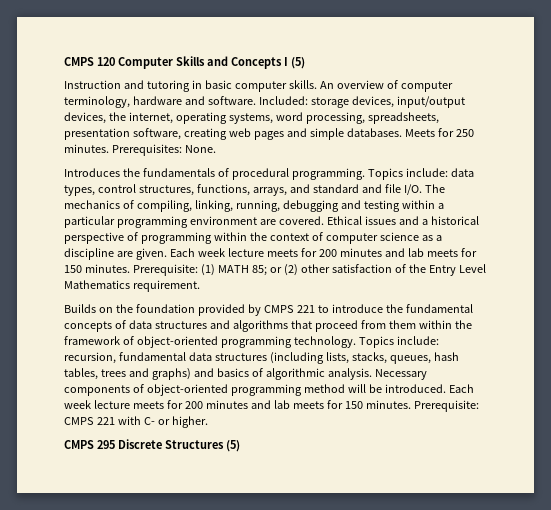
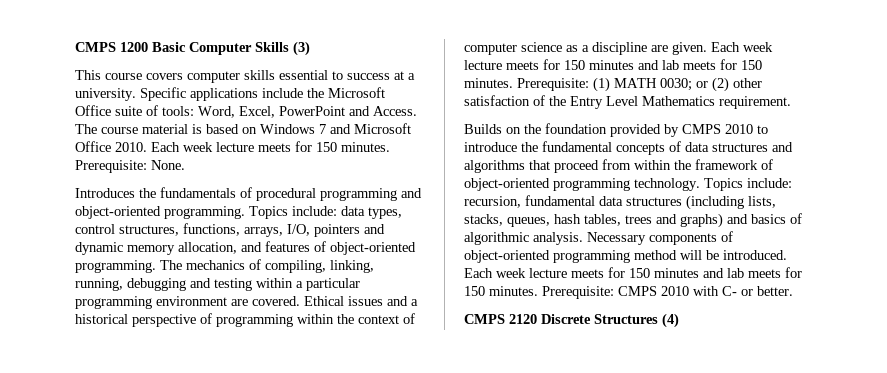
[64,56,305,69] [64,80,453,92] [64,96,465,108] [64,112,439,124] [64,128,474,140] [64,144,182,156] CMPS 120 Computer Skills and Concepts I (5) // Instruction and tutoring in basic computer skills. An overview of computer terminology, hardware and software. Included: storage devices, input/output devices, the internet, operating systems, word processing, spreadsheets, presentation software, creating web pages and simple databases. Meets for 250 minutes. Prerequisites: -> [75,41,310,56] [75,70,415,83] [75,87,385,101] [75,105,417,118] [75,123,411,134] [75,141,390,152] [75,160,147,173] CMPS 1200 Basic Computer Skills (3) // This course covers computer skills essential to success at a university. Specific applications include the Microsoft Office suite of tools: Word, Excel, PowerPoint and Access. The course material is based on Windows 7 and Microsoft Office 2010. Each week lecture meets for 150 minutes. Prerequisite:
(289, 174) none -> [320,188,422,201] [75,206,161,219] programming and object-oriented
[289,184,422,195] and standard and file I/O. -> [287,224,385,237] [75,241,416,255] [75,260,156,273] I/O, pointers and dynamic memory allocation, and features of object-oriented programming.
[318,249,337,257] 200 -> [564,60,585,70] 150
[251,265,267,276] 85; -> [660,78,692,91] 0030;
[296,305,315,313] 221 -> [725,124,753,134] 2010
[388,320,416,329] them -> (631, 164) none
[184,401,203,409] 200 -> [629,268,650,278] 150
[96,417,115,425] 221 -> [661,286,689,296] 2010
[171,416,208,428] [64,440,115,449] higher. // CMPS 295 -> [757,286,793,296] [464,314,537,324] better. // CMPS 2120
[225,440,240,452] (5) -> [662,313,679,328] (4)

